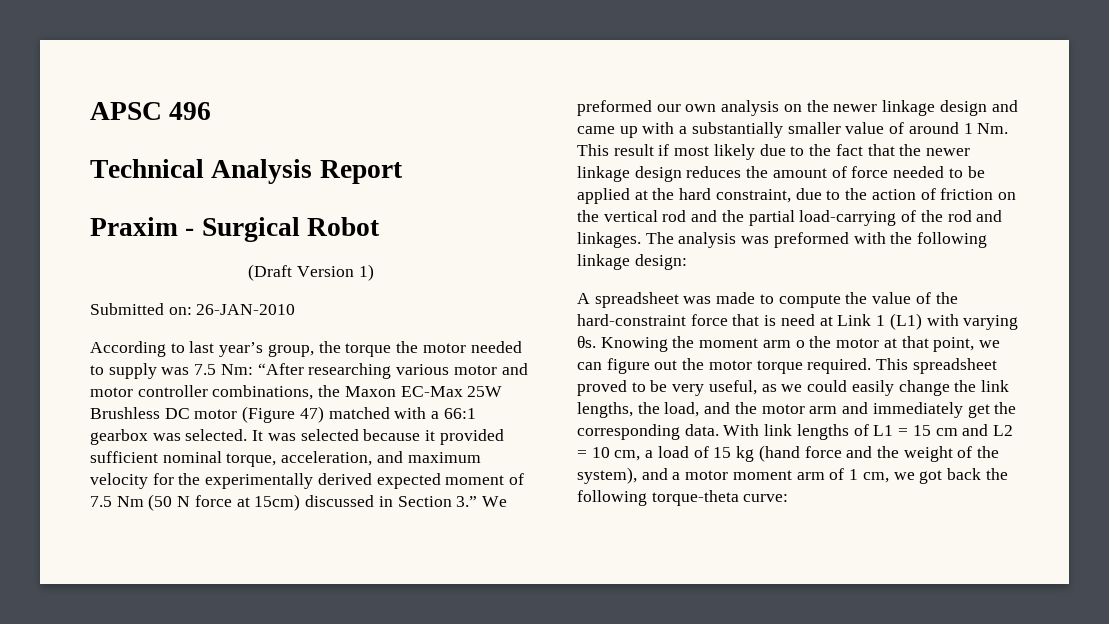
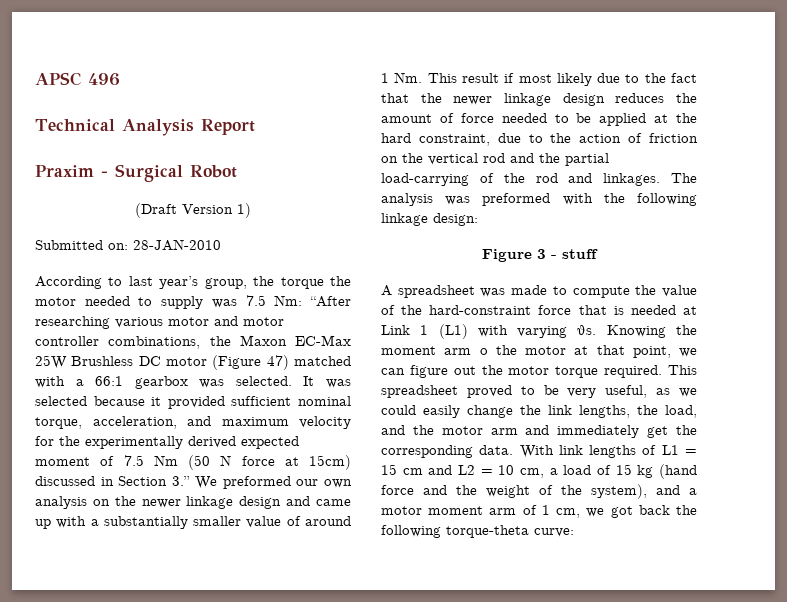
[196,304,296,315] 26-JAN-2010 -> [133,239,221,251] 28-JAN-2010
(687, 262) none -> [482,249,598,262] // Figure 3 - stuff
[780,314,815,326] need -> [630,305,676,315] needed

